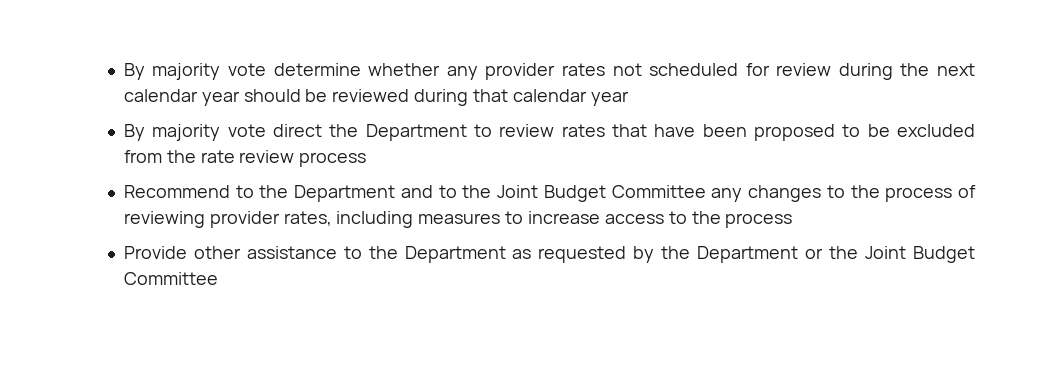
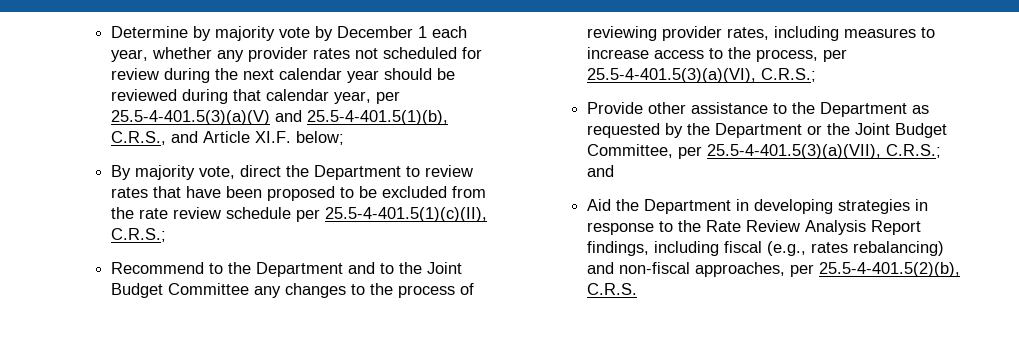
[123,63,361,80] By majority vote determine -> [110,26,467,41] [110,49,148,62] Determine by majority vote by December 1 each year,
[590,91,629,106] [123,124,266,141] year // By majority vote -> [333,91,400,104] [110,110,448,125] [110,131,344,145] [110,165,235,180] year, per 25.5-4-401.5(3)(a)(V) and 25.5-4-401.5(1)(b), C.R.S., and Article XI.F. below; // By majority vote,
[299,152,367,167] process -> [225,207,487,222] [110,228,166,242] schedule per 25.5-4-401.5(1)(c)(II), C.R.S.;
[725,213,793,228] process -> [755,49,847,62] [586,68,816,83] process, per 25.5-4-401.5(3)(a)(VI), C.R.S.;
[123,272,218,285] Committee -> [586,144,941,159] [586,165,614,177] [586,199,928,214] [586,220,921,235] [586,241,944,256] [586,262,960,277] [586,283,637,295] Committee, per 25.5-4-401.5(3)(a)(VII), C.R.S.; and // Aid the Department in developing strategies in response to the Rate Review Analysis Report findings, including fiscal (e.g., rates rebalancing) and non-fiscal approaches, per 25.5-4-401.5(2)(b), C.R.S.

